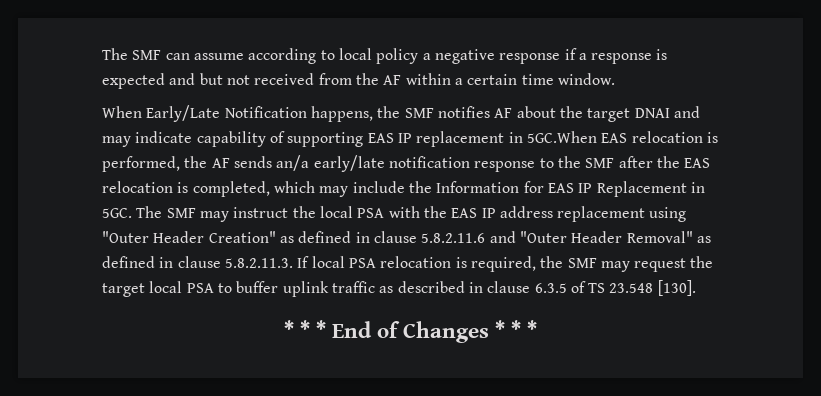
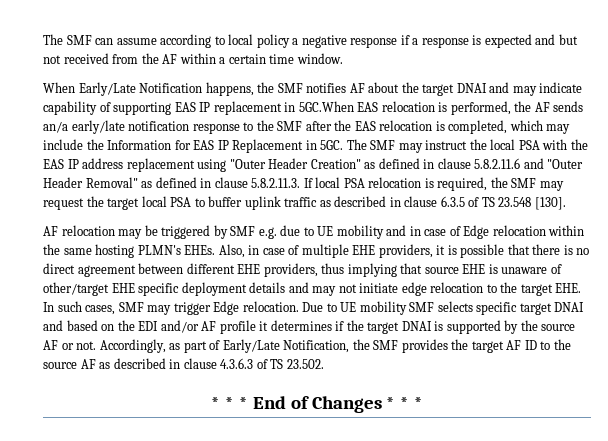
(696, 288) none -> [43,225,585,239] [43,244,590,258] [43,263,562,277] [43,282,582,296] [43,301,585,315] [43,320,576,334] [43,339,571,353] [43,358,324,369] // AF relocation may be triggered by SMF e.g. due to UE mobility and in case of Edge relocation within the same hosting PLMN's EHEs. Also, in case of multiple EHE providers, it is possible that there is no direct agreement between different EHE providers, thus implying that source EHE is unaware of other/target EHE specific deployment details and may not initiate edge relocation to the target EHE. In such cases, SMF may trigger Edge relocation. Due to UE mobility SMF selects specific target DNAI and based on the EDI and/or AF profile it determines if the target DNAI is supported by the source AF or not. Accordingly, as part of Early/Late Notification, the SMF provides the target AF ID to the source AF as described in clause 4.3.6.3 of TS 23.502.

